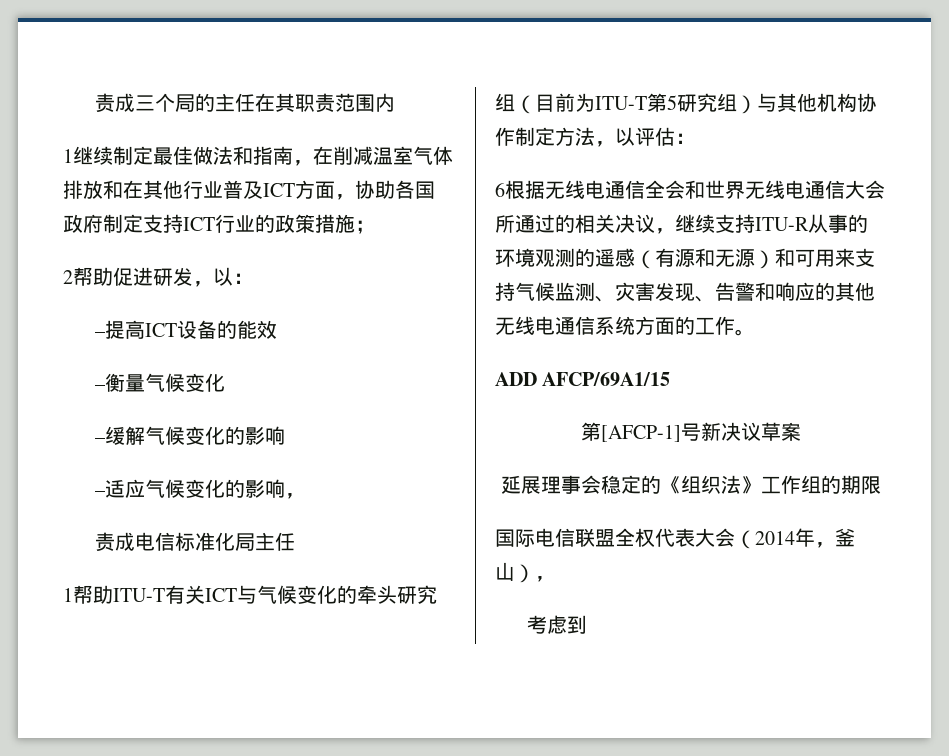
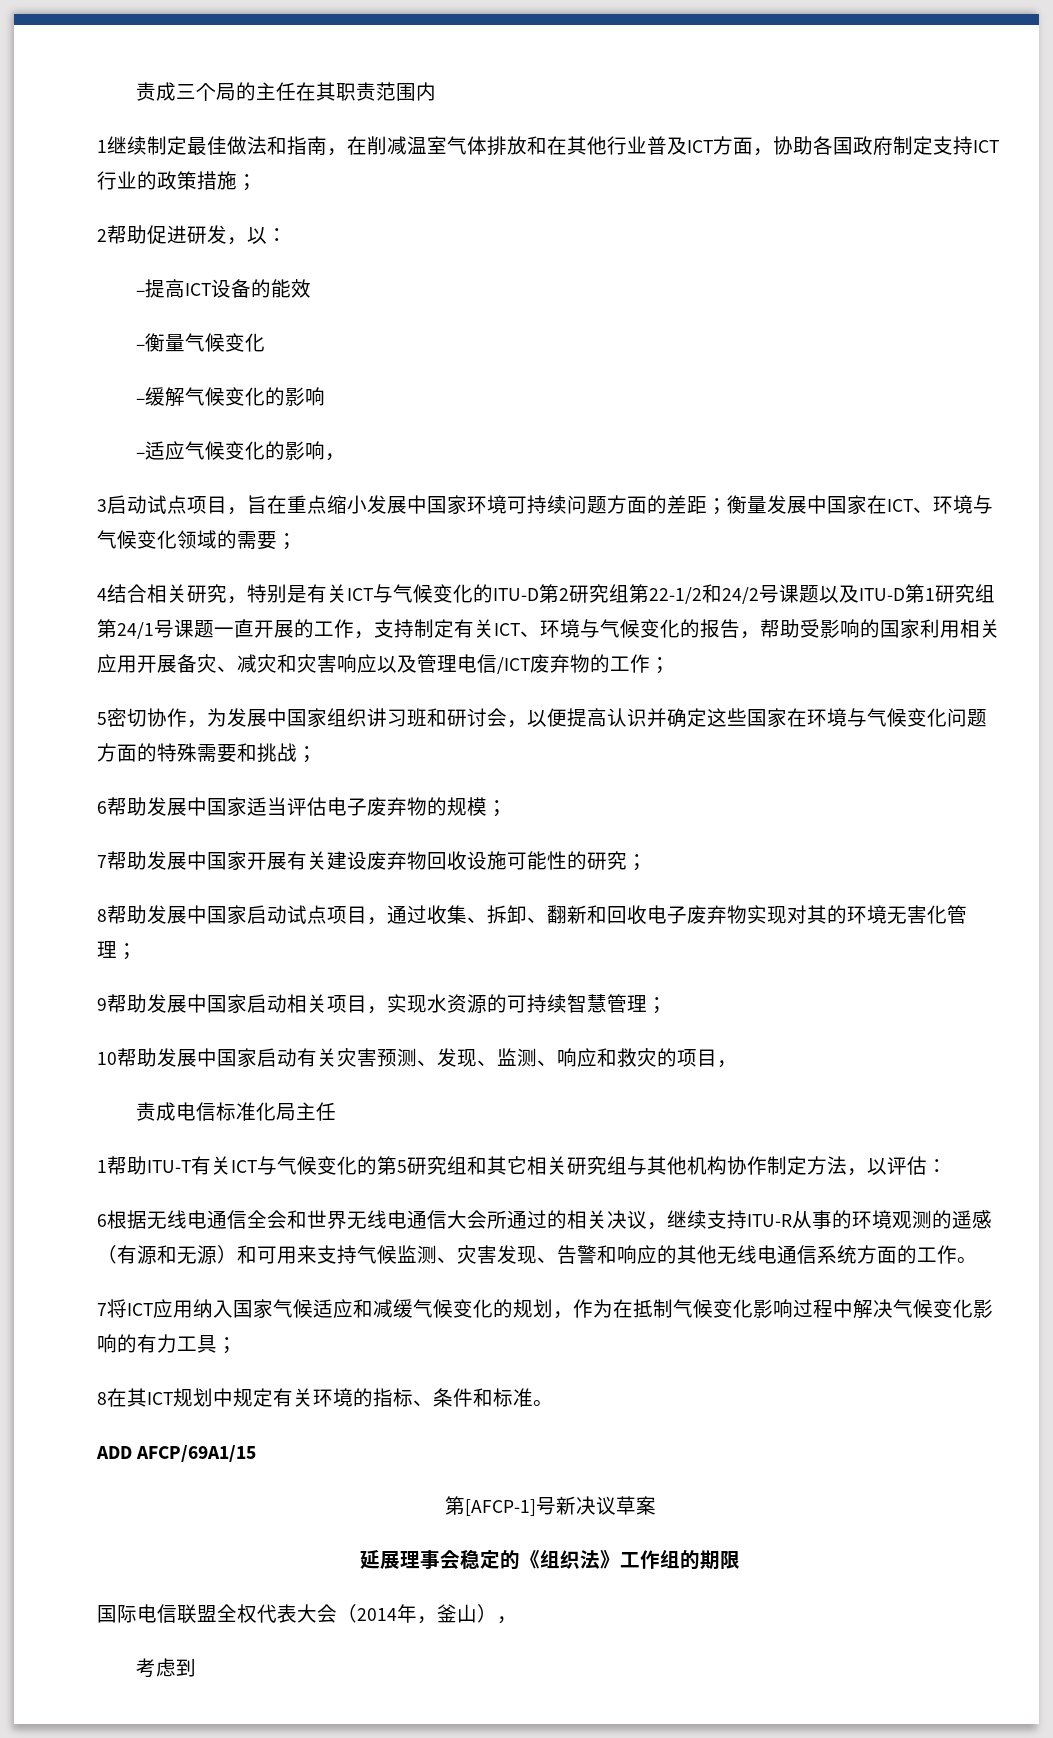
(306, 496) none -> [97,495,993,515] [97,530,297,550] [97,584,995,604] [97,619,1000,639] [97,654,670,674] [97,708,987,728] [97,743,317,763] [97,797,507,817] [97,851,647,871] [97,905,967,925] [97,941,137,960] [97,994,667,1014] [97,1048,737,1068] // 3启动试点项目，旨在重点缩小发展中国家环境可持续问题方面的差距；衡量发展中国家在ICT、环境与气候变化领域的需要； // 4结合相关研究，特别是有关ICT与气候变化的ITU-D第2研究组第22-1/2和24/2号课题以及ITU-D第1研究组第24/1号课题一直开展的工作，支持制定有关ICT、环境与气候变化的报告，帮助受影响的国家利用相关应用开展备灾、减灾和灾害响应以及管理电信/ICT废弃物的工作； // 5密切协作，为发展中国家组织讲习班和研讨会，以便提高认识并确定这些国家在环境与气候变化问题方面的特殊需要和挑战； // 6帮助发展中国家适当评估电子废弃物的规模； // 7帮助发展中国家开展有关建设废弃物回收设施可能性的研究； // 8帮助发展中国家启动试点项目，通过收集、拆卸、翻新和回收电子废弃物实现对其的环境无害化管理； // 9帮助发展中国家启动相关项目，实现水资源的可持续智慧管理； // 10帮助发展中国家启动有关灾害预测、发现、监测、响应和救灾的项目，
[357,585,437,604] [495,93,757,114] 牵头研究组（目前为ITU-T第5研究组） -> [377,1156,627,1175] 第5研究组和其它相关研究组
(755, 332) none -> [97,1299,993,1319] [97,1334,237,1354] [97,1388,553,1407] // 7将ICT应用纳入国家气候适应和减缓气候变化的规划，作为在抵制气候变化影响过程中解决气候变化影响的有力工具； // 8在其ICT规划中规定有关环境的指标、条件和标准。

